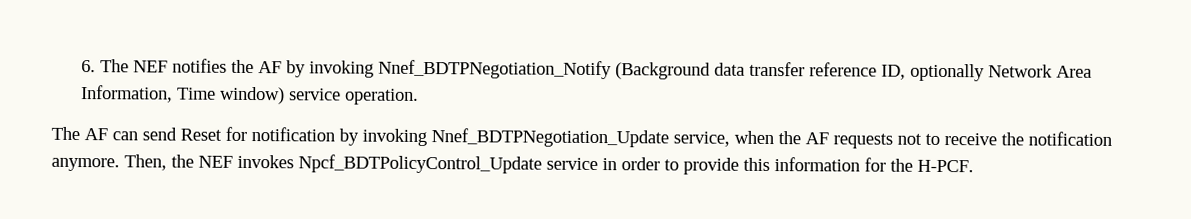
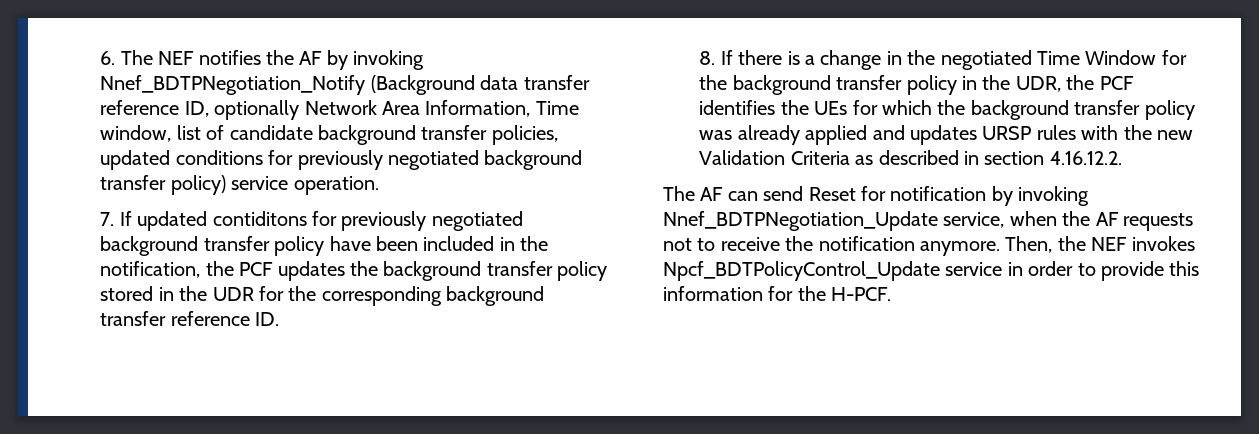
[220,86,420,105] window) service operation. -> [100,125,558,145] [100,150,583,170] [100,175,379,195] [100,211,523,231] [100,236,549,256] [100,261,608,281] [100,286,545,306] [100,311,280,326] [699,50,1187,70] [699,75,1134,95] [699,100,1195,120] [699,125,1194,145] [699,150,1122,165] window, list of candidate background transfer policies, updated conditions for previously negotiated background transfer policy) service operation. // 7. If updated contiditons for previously negotiated background transfer policy have been included in the notification, the PCF updates the background transfer policy stored in the UDR for the corresponding background transfer reference ID. // 8. If there is a change in the negotiated Time Window for the background transfer policy in the UDR, the PCF identifies the UEs for which the background transfer policy was already applied and updates URSP rules with the new Validation Criteria as described in section 4.16.12.2.

